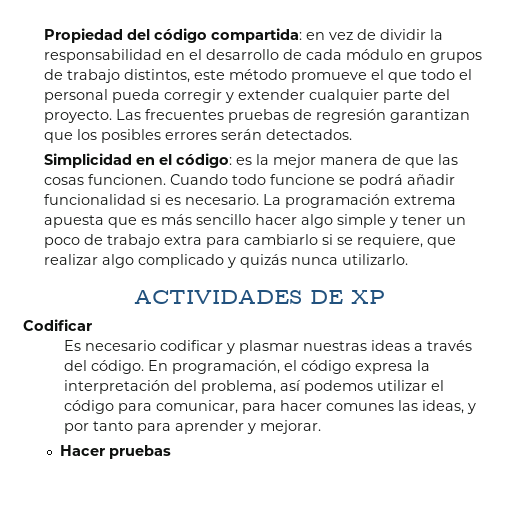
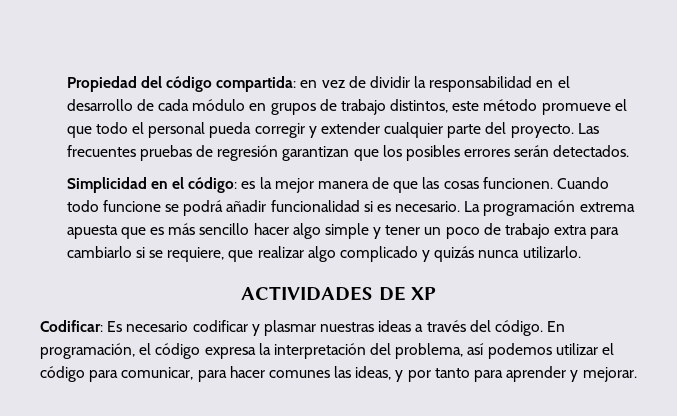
[23,319,92,331] Codificar // -> [40,320,103,332] Codificar:
[59,445,171,459] // Hacer pruebas -> (637, 374) none

